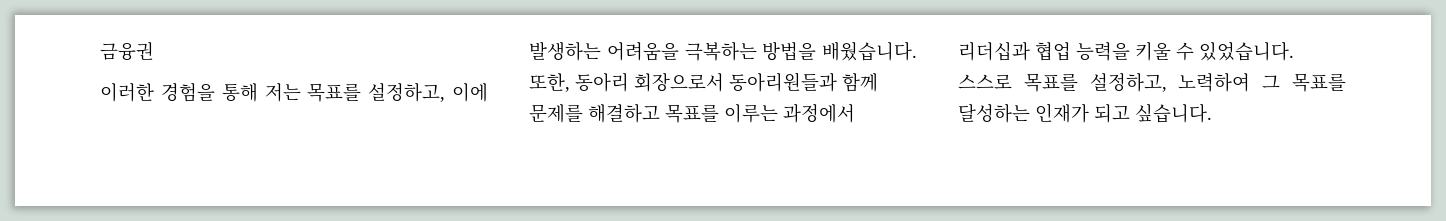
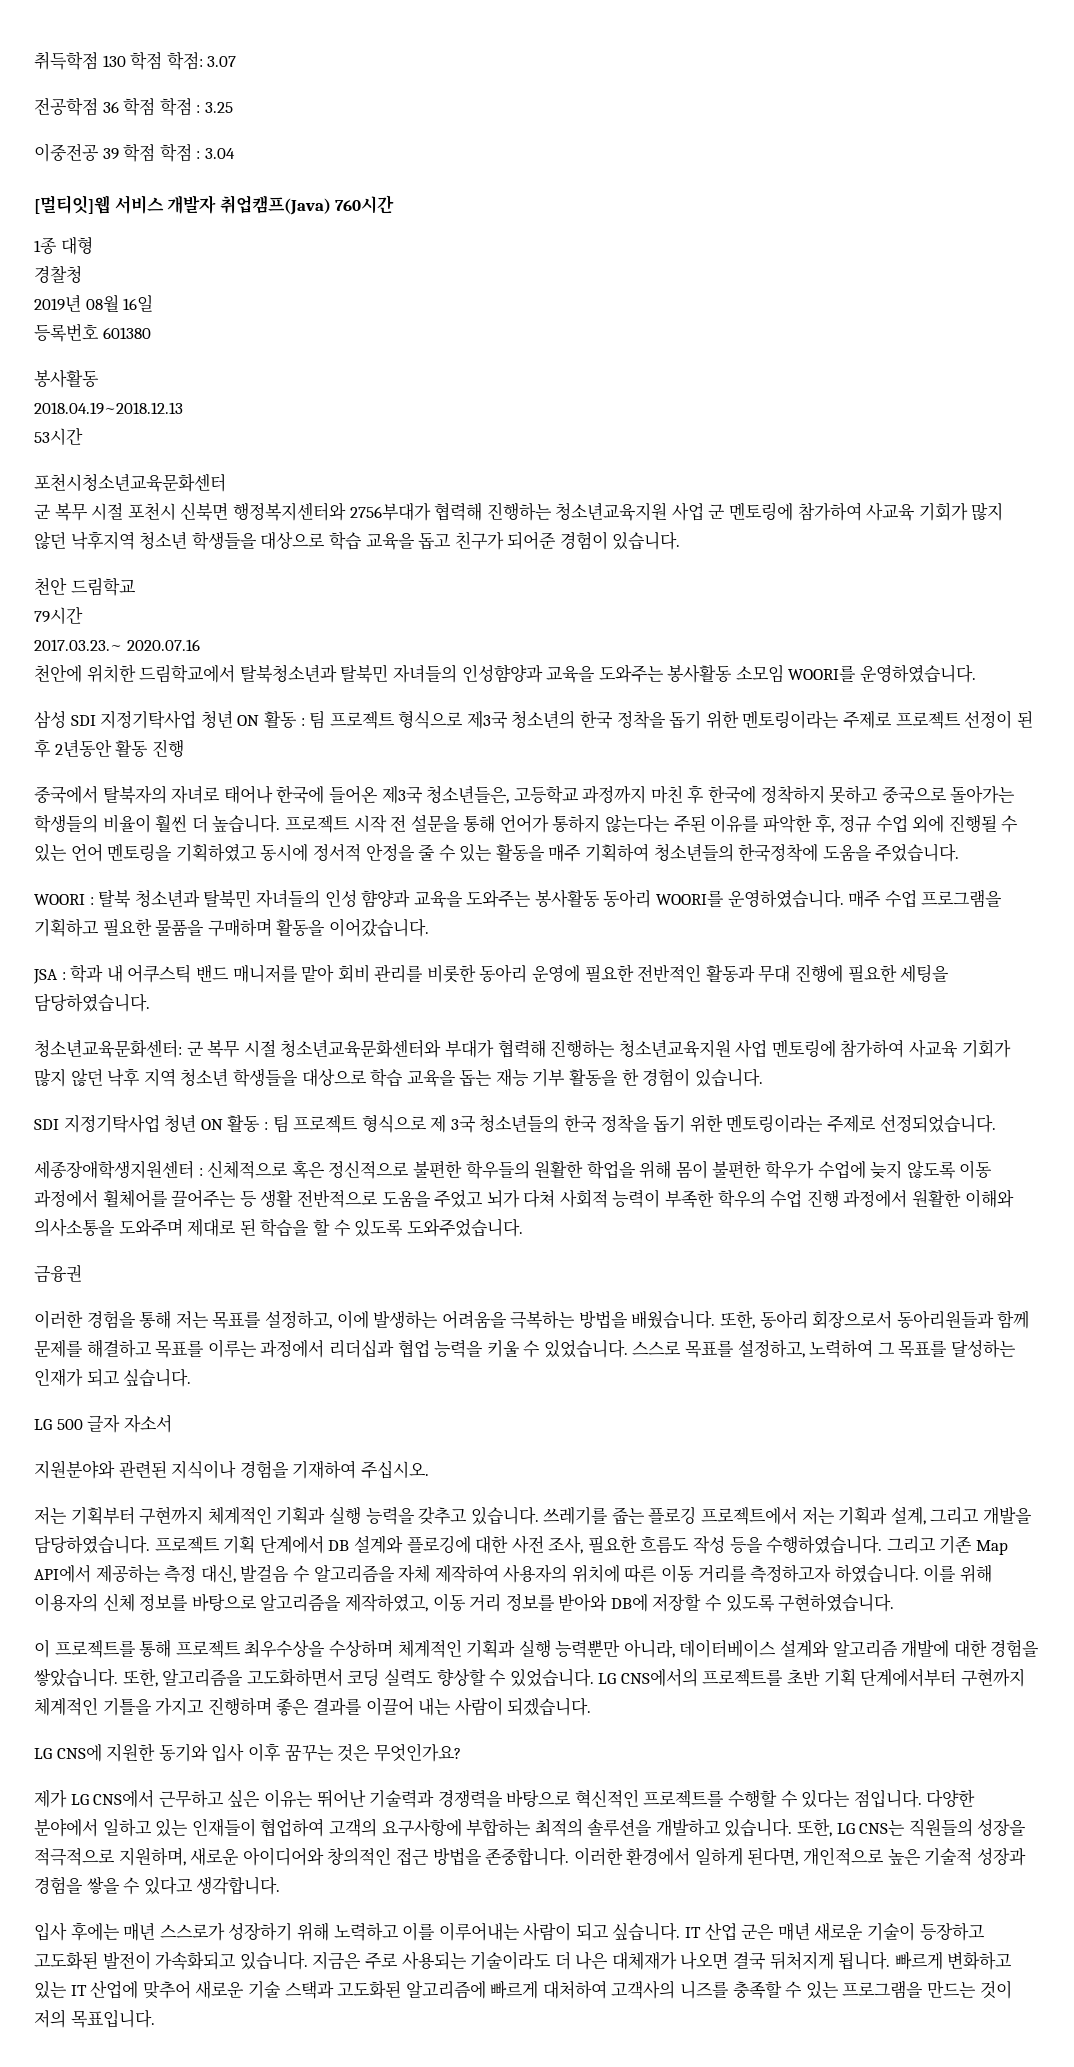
(100, 51) none -> [34,51,237,70] [34,97,233,116] [34,143,235,162] [34,195,395,215] [34,236,93,255] [34,265,82,283] [34,295,154,312] [34,323,151,342] [34,369,99,388] [34,402,183,415] [34,427,83,445] [34,473,226,492] [34,502,1004,521] [34,531,681,550] [34,577,136,596] [34,606,83,624] [34,639,200,651] [34,664,977,683] [34,710,1033,729] [34,739,184,758] [34,785,1016,804] [34,814,1019,833] [34,843,960,862] [34,889,1003,908] [34,918,429,937] [33,964,950,984] [34,993,150,1012] [34,1039,1011,1058] [34,1068,763,1087] [34,1114,996,1133] [34,1160,993,1179] [34,1189,1014,1208] [34,1218,523,1237] 취득학점 130 학점 학점: 3.07 // 전공학점 36 학점 학점 : 3.25 // 이중전공 39 학점 학점 : 3.04 // [멀티잇]웹 서비스 개발자 취업캠프(Java) 760시간 // 1종 대형 // 경찰청 // 2019년 08월 16일 // 등록번호 601380 // 봉사활동 // 2018.04.19~2018.12.13 // 53시간 // 포천시청소년교육문화센터 // 군 복무 시절 포천시 신북면 행정복지센터와 2756부대가 협력해 진행하는 청소년교육지원 사업 군 멘토링에 참가하여 사교육 기회가 많지 않던 낙후지역 청소년 학생들을 대상으로 학습 교육을 돕고 친구가 되어준 경험이 있습니다. // 천안 드림학교 // 79시간 // 2017.03.23.~ 2020.07.16 // 천안에 위치한 드림학교에서 탈북청소년과 탈북민 자녀들의 인성햠양과 교육을 도와주는 봉사활동 소모임 WOORI를 운영하였습니다. // 삼성 SDI 지정기탁사업 청년 ON 활동 : 팀 프로젝트 형식으로 제3국 청소년의 한국 정착을 돕기 위한 멘토링이라는 주제로 프로젝트 선정이 된 후 2년동안 활동 진행 // 중국에서 탈북자의 자녀로 태어나 한국에 들어온 제3국 청소년들은, 고등학교 과정까지 마친 후 한국에 정착하지 못하고 중국으로 돌아가는 학생들의 비율이 훨씬 더 높습니다. 프로젝트 시작 전 설문을 통해 언어가 통하지 않는다는 주된 이유를 파악한 후, 정규 수업 외에 진행될 수 있는 언어 멘토링을 기획하였고 동시에 정서적 안정을 줄 수 있는 활동을 매주 기획하여 청소년들의 한국정착에 도움을 주었습니다. // WOORI : 탈북 청소년과 탈북민 자녀들의 인성 햠양과 교육을 도와주는 봉사활동 동아리 WOORI를 운영하였습니다. 매주 수업 프로그램을 기획하고 필요한 물품을 구매하며 활동을 이어갔습니다. // JSA : 학과 내 어쿠스틱 밴드 매니저를 맡아 회비 관리를 비롯한 동아리 운영에 필요한 전반적인 활동과 무대 진행에 필요한 세팅을 담당하였습니다. // 청소년교육문화센터: 군 복무 시절 청소년교육문화센터와 부대가 협력해 진행하는 청소년교육지원 사업 멘토링에 참가하여 사교육 기회가 많지 않던 낙후 지역 청소년 학생들을 대상으로 학습 교육을 돕는 재능 기부 활동을 한 경험이 있습니다. // SDI 지정기탁사업 청년 ON 활동 : 팀 프로젝트 형식으로 제 3국 청소년들의 한국 정착을 돕기 위한 멘토링이라는 주제로 선정되었습니다. // 세종장애학생지원센터 : 신체적으로 혹은 정신적으로 불편한 학우들의 원활한 학업을 위해 몸이 불편한 학우가 수업에 늦지 않도록 이동 과정에서 휠체어를 끌어주는 등 생활 전반적으로 도움을 주었고 뇌가 다쳐 사회적 능력이 부족한 학우의 수업 진행 과정에서 원활한 이해와 의사소통을 도와주며 제대로 된 학습을 할 수 있도록 도와주었습니다. //
(1212, 113) none -> [34,1414,172,1433] [34,1460,429,1479] [34,1506,1033,1525] [34,1535,1009,1555] [34,1564,993,1583] [34,1593,895,1612] [34,1639,1040,1658] [34,1668,1025,1687] [34,1697,592,1716] [34,1743,461,1762] [34,1789,976,1808] [34,1818,1027,1837] [34,1847,1026,1866] [34,1876,281,1895] [34,1922,985,1941] [34,1951,1013,1970] [34,1980,1012,1999] [34,2009,155,2028] // LG 500 글자 자소서 // 지원분야와 관련된 지식이나 경험을 기재하여 주십시오. // 저는 기획부터 구현까지 체계적인 기획과 실행 능력을 갖추고 있습니다. 쓰레기를 줍는 플로깅 프로젝트에서 저는 기획과 설계, 그리고 개발을 담당하였습니다. 프로젝트 기획 단계에서 DB 설계와 플로깅에 대한 사전 조사, 필요한 흐름도 작성 등을 수행하였습니다. 그리고 기존 Map API에서 제공하는 측정 대신, 발걸음 수 알고리즘을 자체 제작하여 사용자의 위치에 따른 이동 거리를 측정하고자 하였습니다. 이를 위해 이용자의 신체 정보를 바탕으로 알고리즘을 제작하였고, 이동 거리 정보를 받아와 DB에 저장할 수 있도록 구현하였습니다. // 이 프로젝트를 통해 프로젝트 최우수상을 수상하며 체계적인 기획과 실행 능력뿐만 아니라, 데이터베이스 설계와 알고리즘 개발에 대한 경험을 쌓았습니다. 또한, 알고리즘을 고도화하면서 코딩 실력도 향상할 수 있었습니다. LG CNS에서의 프로젝트를 초반 기획 단계에서부터 구현까지 체계적인 기틀을 가지고 진행하며 좋은 결과를 이끌어 내는 사람이 되겠습니다. // LG CNS에 지원한 동기와 입사 이후 꿈꾸는 것은 무엇인가요? // 제가 LG CNS에서 근무하고 싶은 이유는 뛰어난 기술력과 경쟁력을 바탕으로 혁신적인 프로젝트를 수행할 수 있다는 점입니다. 다양한 분야에서 일하고 있는 인재들이 협업하여 고객의 요구사항에 부합하는 최적의 솔루션을 개발하고 있습니다. 또한, LG CNS는 직원들의 성장을 적극적으로 지원하며, 새로운 아이디어와 창의적인 접근 방법을 존중합니다. 이러한 환경에서 일하게 된다면, 개인적으로 높은 기술적 성장과 경험을 쌓을 수 있다고 생각합니다. // 입사 후에는 매년 스스로가 성장하기 위해 노력하고 이를 이루어내는 사람이 되고 싶습니다. IT 산업 군은 매년 새로운 기술이 등장하고 고도화된 발전이 가속화되고 있습니다. 지금은 주로 사용되는 기술이라도 더 나은 대체재가 나오면 결국 뒤처지게 됩니다. 빠르게 변화하고 있는 IT 산업에 맞추어 새로운 기술 스택과 고도화된 알고리즘에 빠르게 대처하여 고객사의 니즈를 충족할 수 있는 프로그램을 만드는 것이 저의 목표입니다.

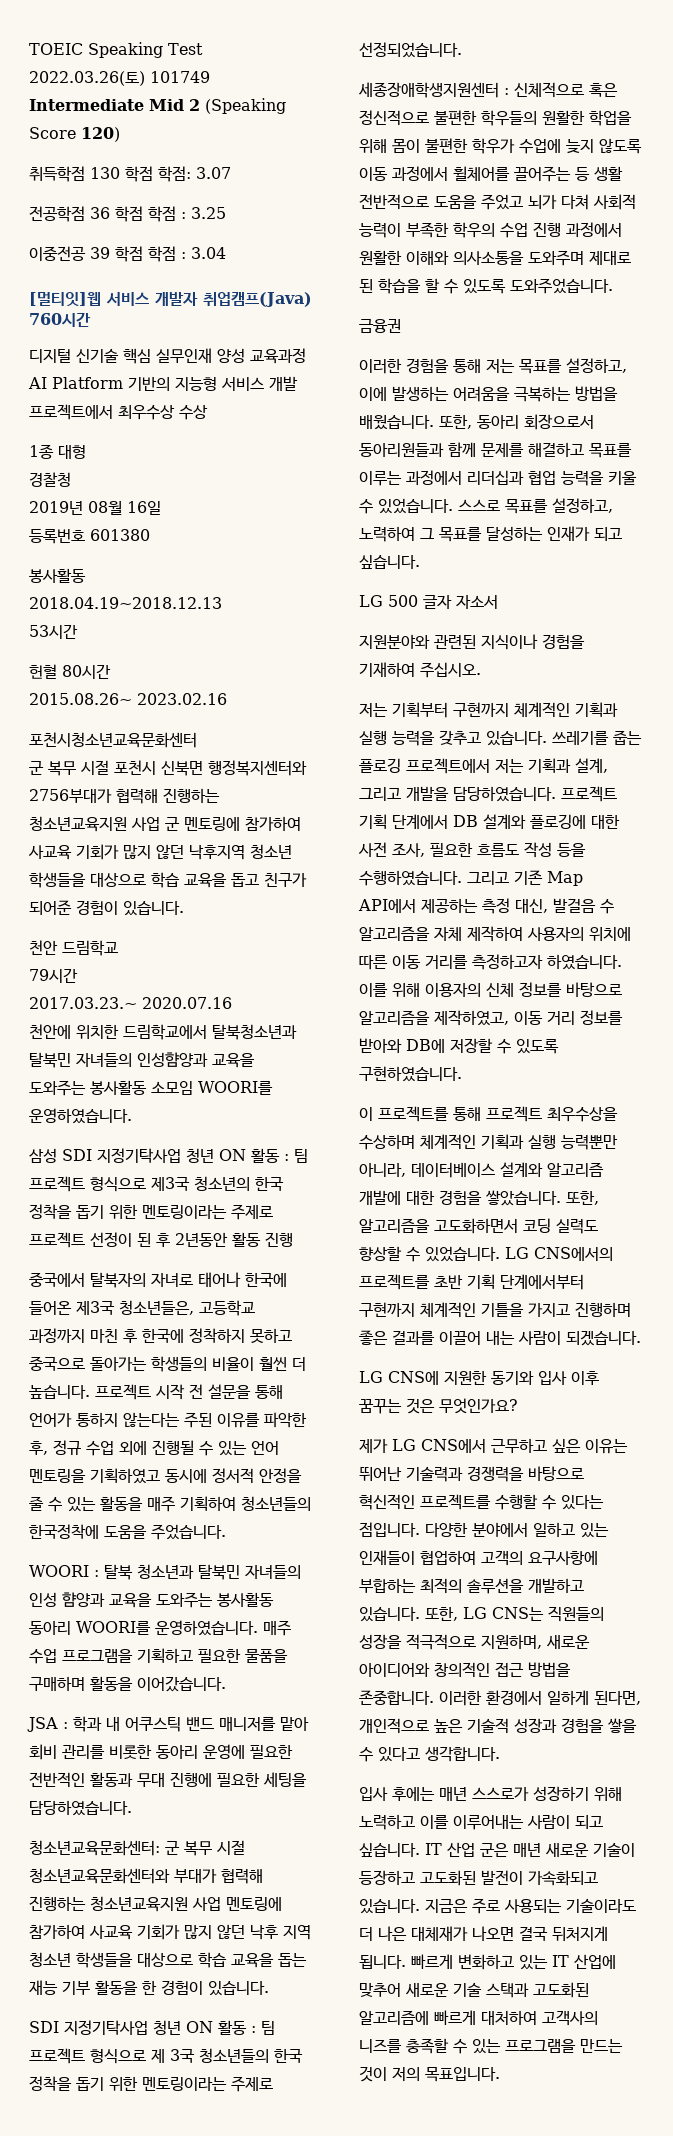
(34, 60) none -> [29,42,203,58] [29,71,210,86] [29,98,286,114] [29,127,120,142] TOEIC Speaking Test 2022.03.26(토) 101749 Intermediate Mid 2 (Speaking Score 120) //
(395, 204) none -> [29,348,306,364] [28,376,298,391] [29,404,208,420] // 디지털 신기술 핵심 실무인재 양성 교육과정 AI Platform 기반의 지능형 서비스 개발 프로젝트에서 최우수상 수상
(83, 436) none -> [29,664,111,679] [29,693,227,705] // 헌혈 80시간 // 2015.08.26~ 2023.02.16

